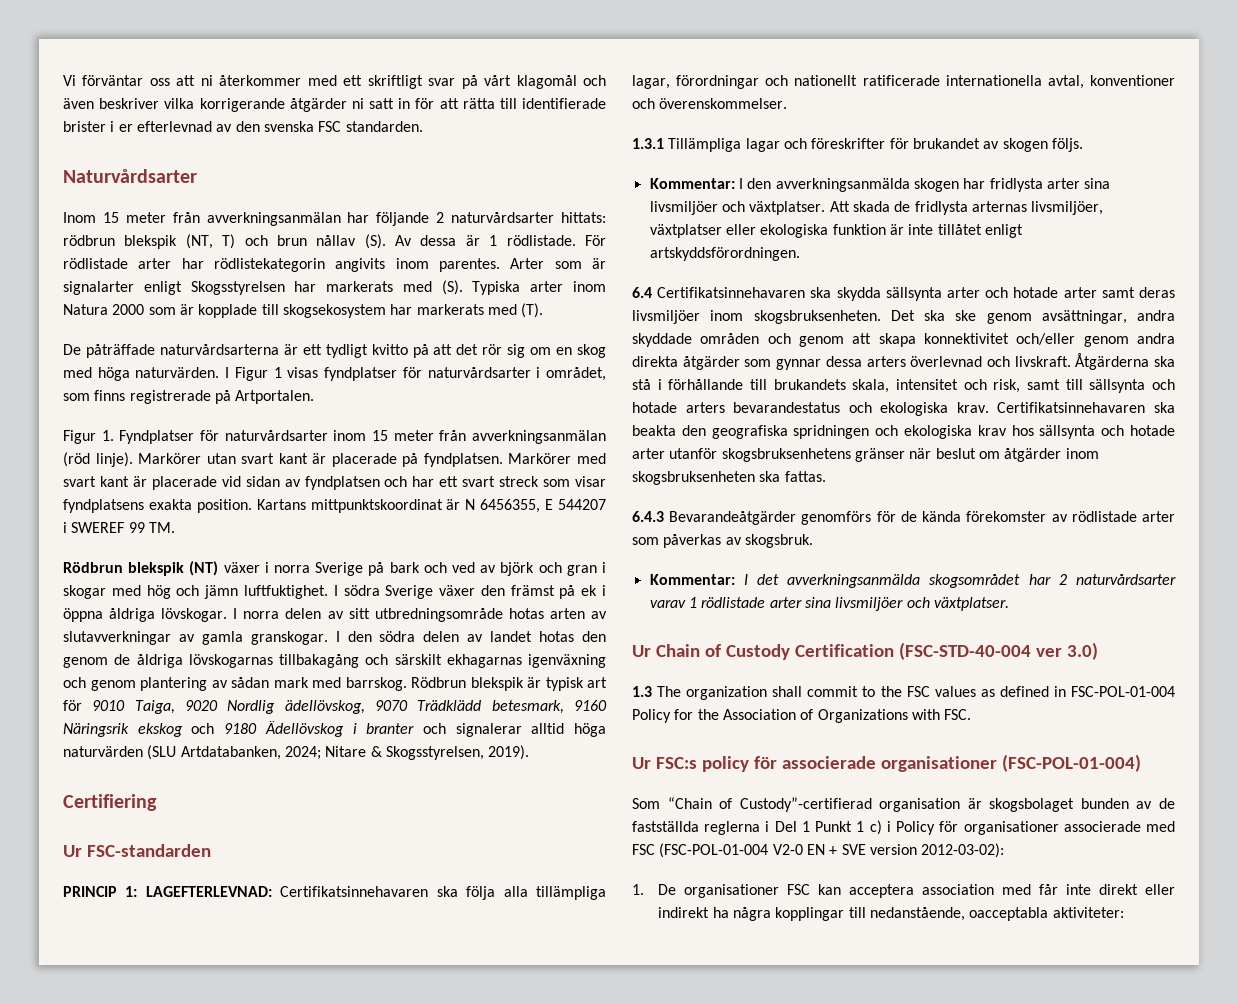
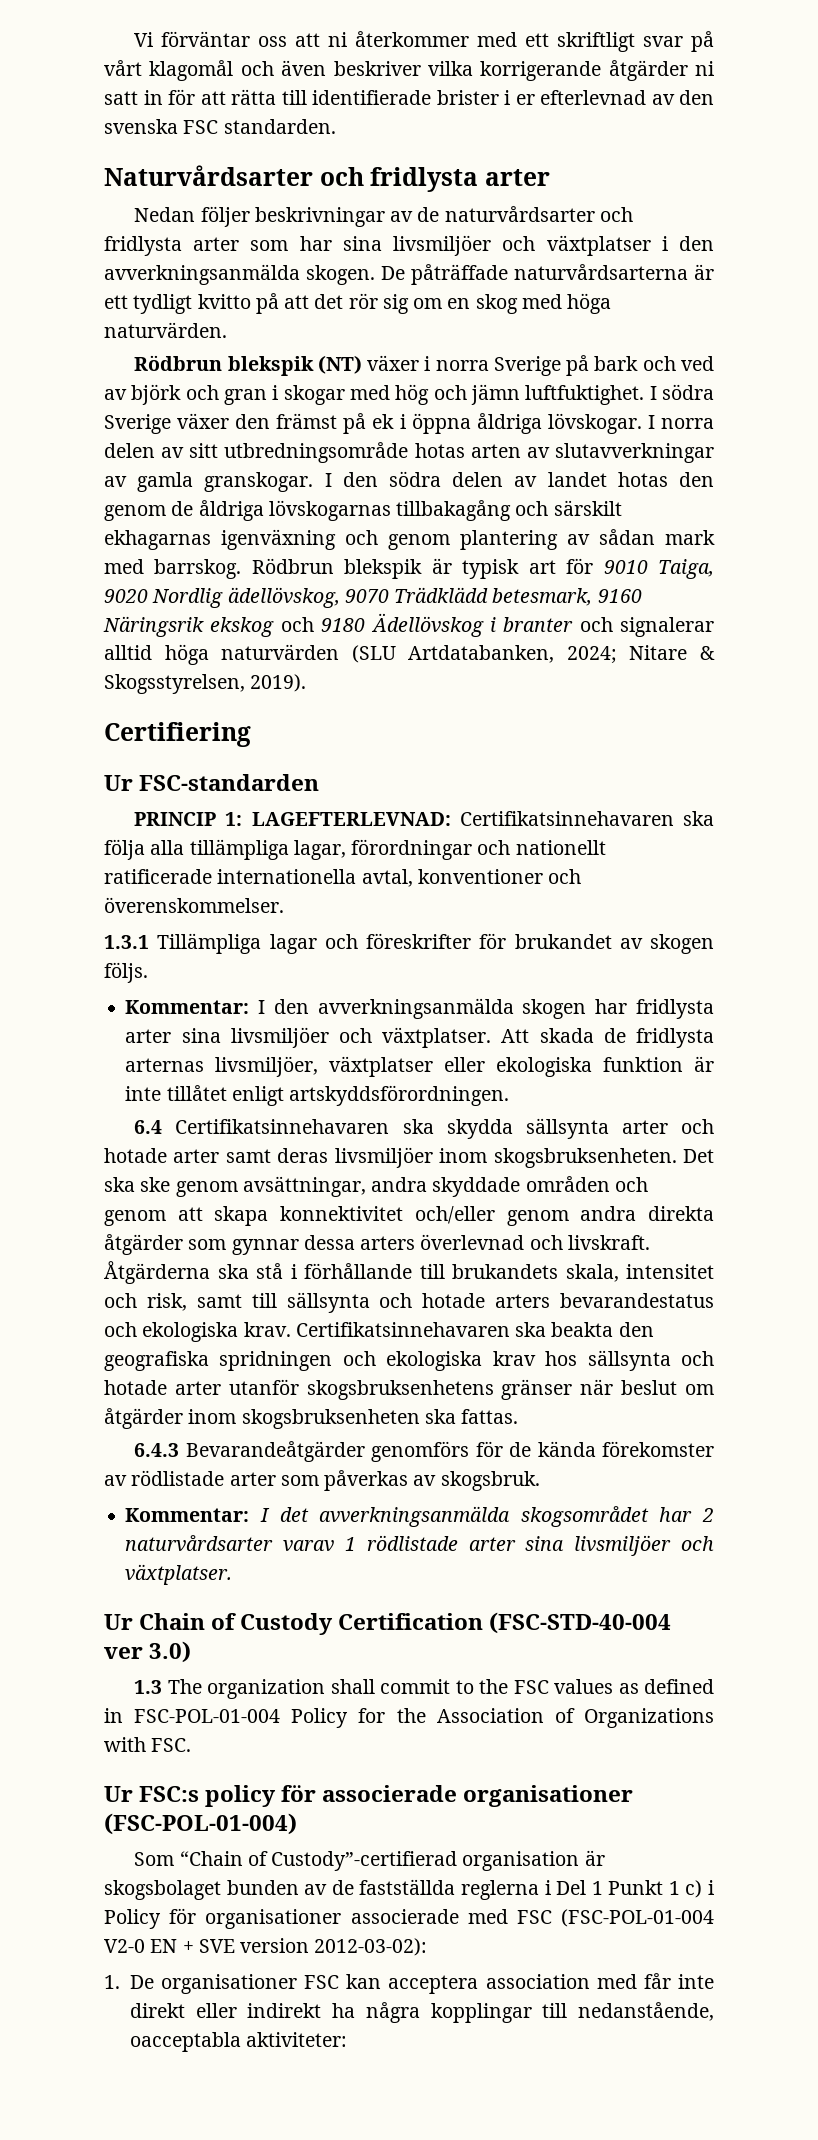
[63,212,607,226] [63,234,606,249] [63,258,606,272] [63,280,606,295] [63,303,544,318] // Inom 15 meter från avverkningsanmälan har följande 2 naturvårdsarter hittats: rödbrun blekspik (NT, T) och brun nållav (S). Av dessa är 1 rödlistade. För rödlistade arter har rödlistekategorin angivits inom parentes. Arter som är signalarter enligt Skogsstyrelsen har markerats med (S). Typiska arter inom Natura 2000 som är kopplade till skogsekosystem har markerats med (T). // -> [319,167,550,192] [134,206,633,227] [104,235,714,256] [104,264,375,285] och fridlysta arter // Nedan följer beskrivningar av de naturvårdsarter och fridlysta arter som har sina livsmiljöer och växtplatser i den avverkningsanmälda skogen.
[225,367,606,381] [63,390,315,404] [63,430,606,444] [63,452,607,467] [63,476,606,490] [63,499,607,513] [63,522,175,533] I Figur 1 visas fyndplatser för naturvårdsarter i området, som finns registrerade på Artportalen. // Figur 1. Fyndplatser för naturvårdsarter inom 15 meter från avverkningsanmälan (röd linje). Markörer utan svart kant är placerade på fyndplatsen. Markörer med svart kant är placerade vid sidan av fyndplatsen och har ett svart streck som visar fyndplatsens exakta position. Kartans mittpunktskoordinat är N 6456355, E 544207 i SWEREF 99 TM. -> (227, 330) none

